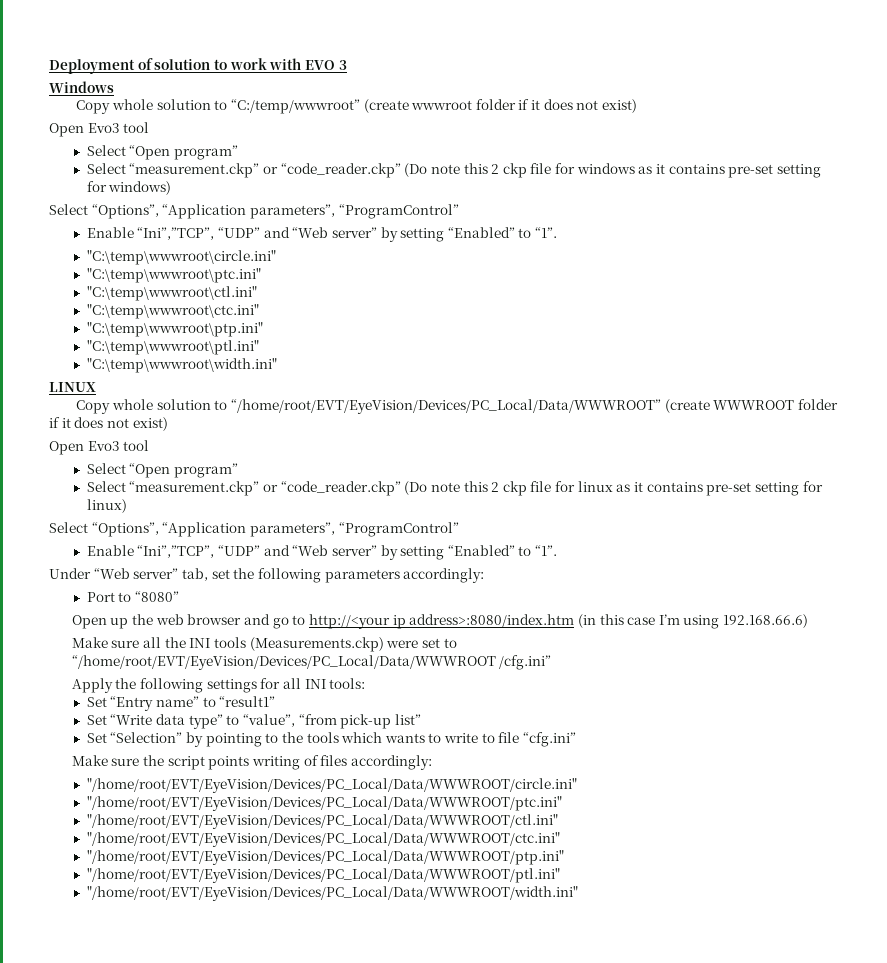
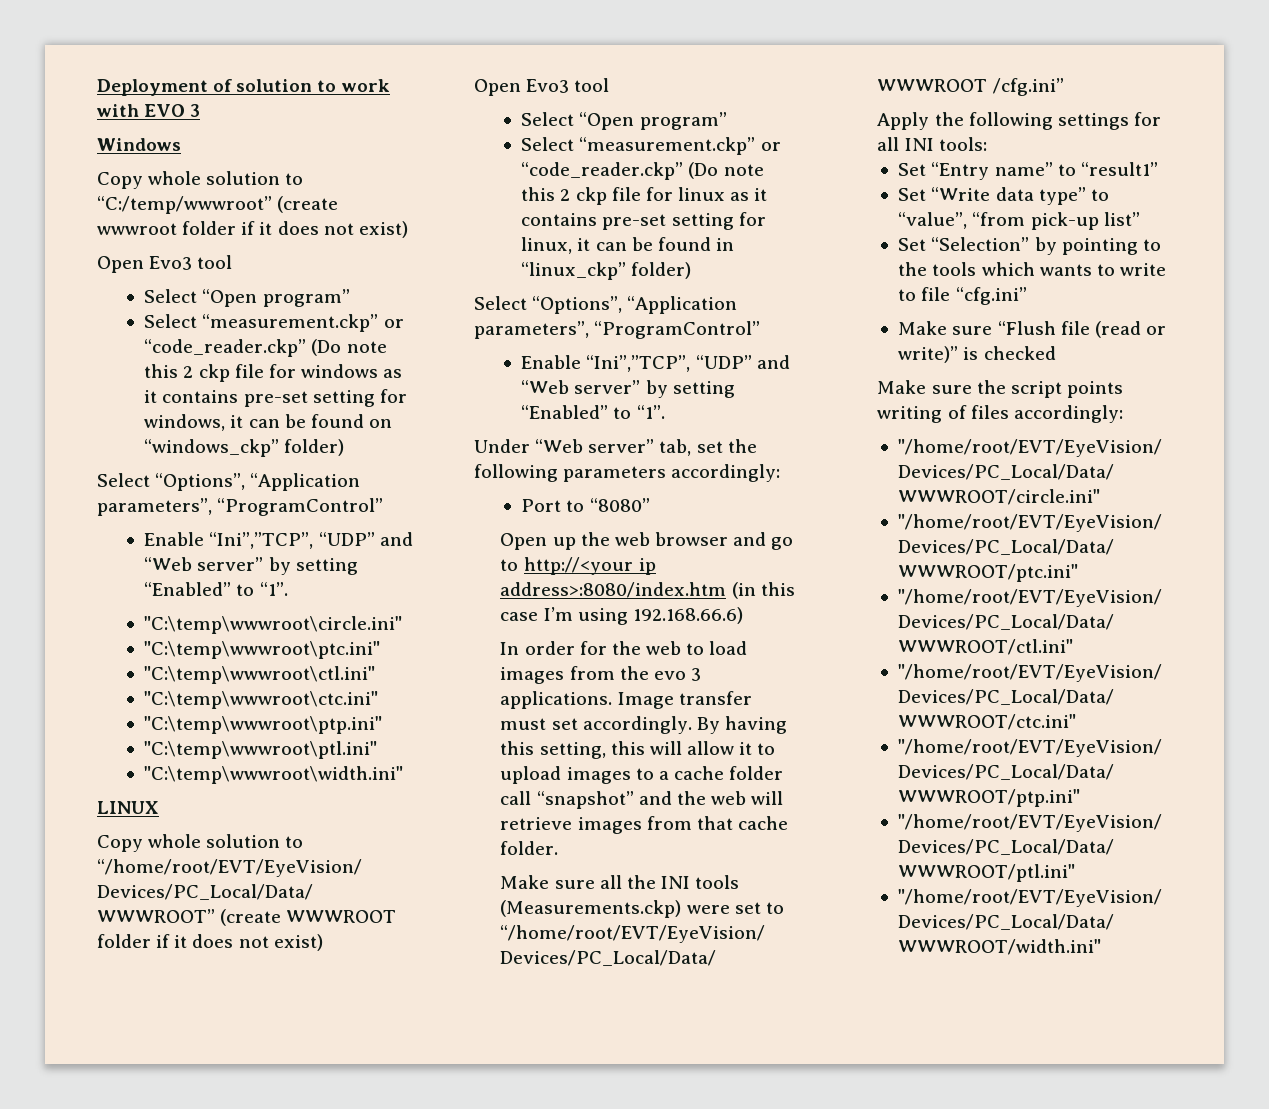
[108,181,172,195] windows) -> [144,414,392,431] [144,439,345,457] windows, it can be found on “windows_ckp” folder)
[86,499,127,513] linux) -> [521,237,734,254] [521,262,692,280] linux, it can be found in “linux_ckp” folder)
(809, 621) none -> [500,641,748,655] [500,666,701,684] [500,691,752,709] [500,716,787,734] [500,741,776,759] [500,766,784,784] [500,791,784,809] [500,816,788,834] [500,841,559,855] // In order for the web to load images from the evo 3 applications. Image transfer must set accordingly. By having this setting, this will allow it to upload images to a cache folder call “snapshot” and the web will retrieve images from that cache folder.
(577, 739) none -> [898,321,1166,338] [898,346,1056,363] // Make sure “Flush file (read or write)” is checked

